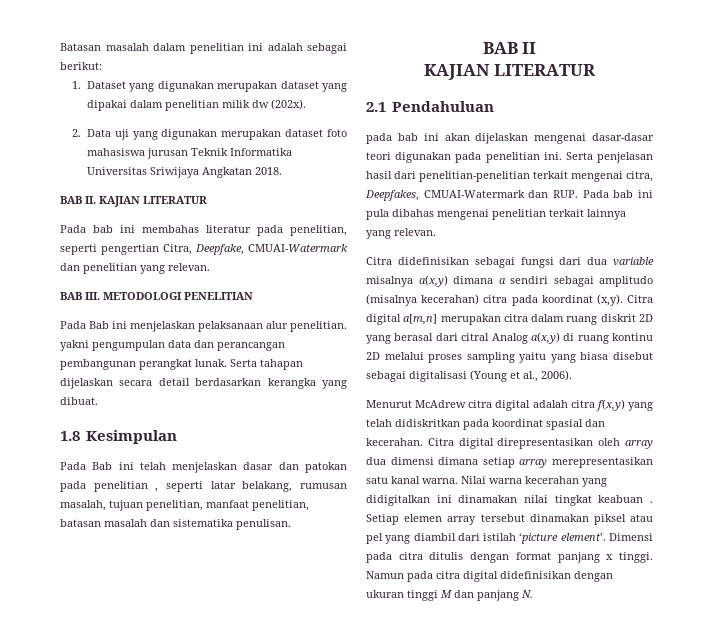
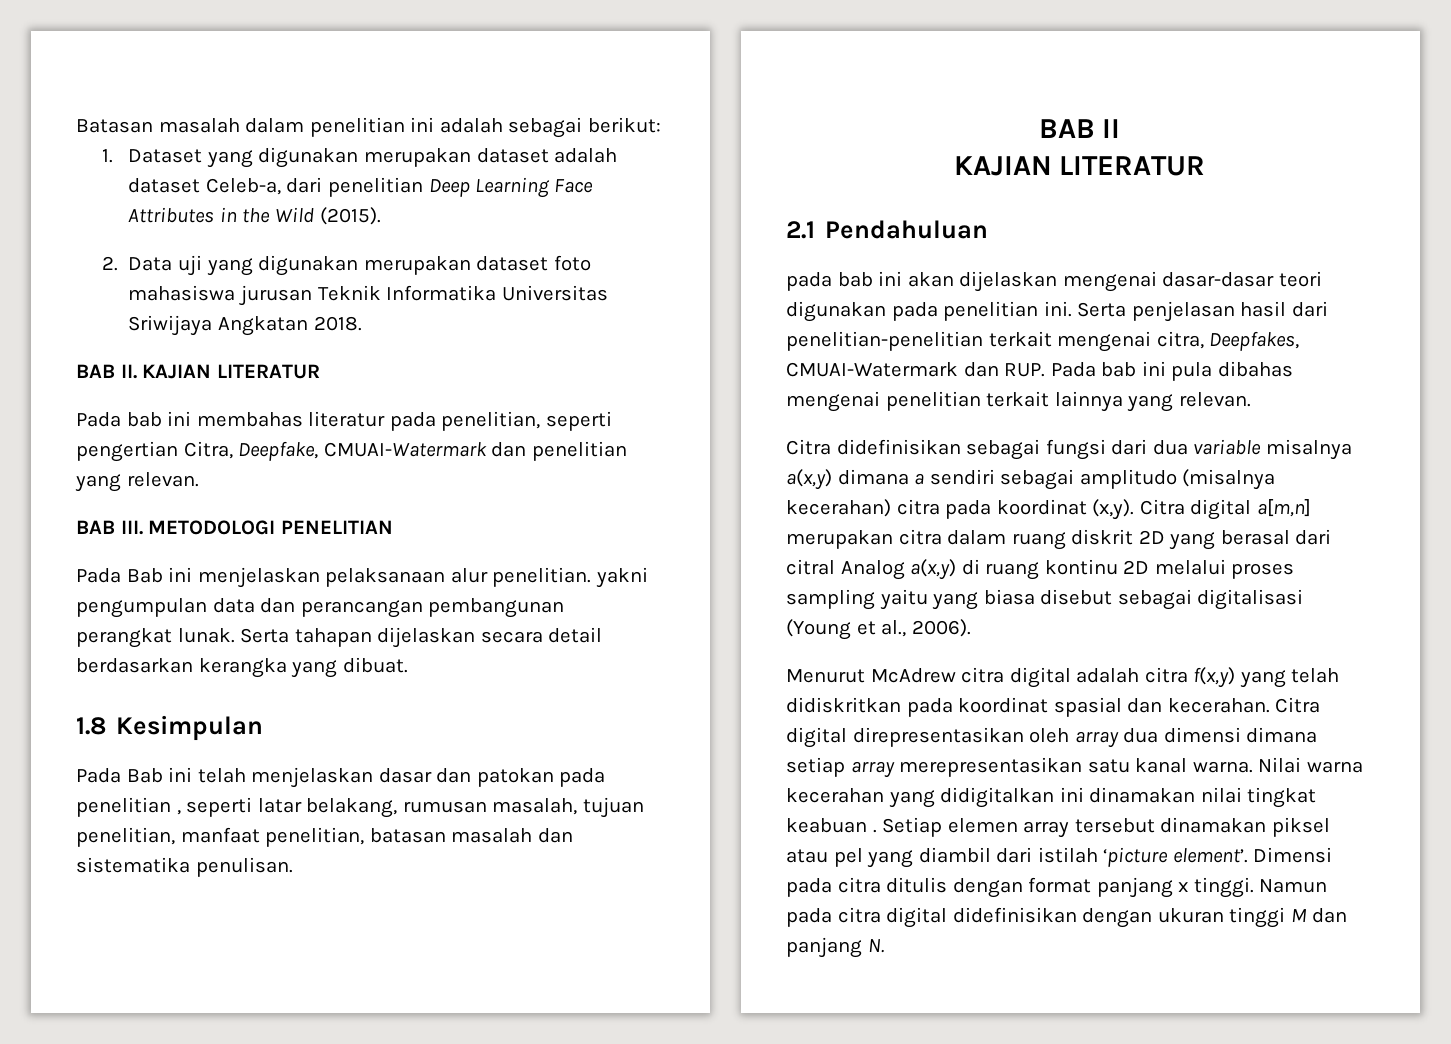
[322,83,347,92] [86,99,306,111] yang dipakai dalam penelitian milik dw (202x). -> [554,148,618,163] [128,177,593,198] [128,207,381,225] adalah dataset Celeb-a, dari penelitian Deep Learning Face Attributes in the Wild (2015).

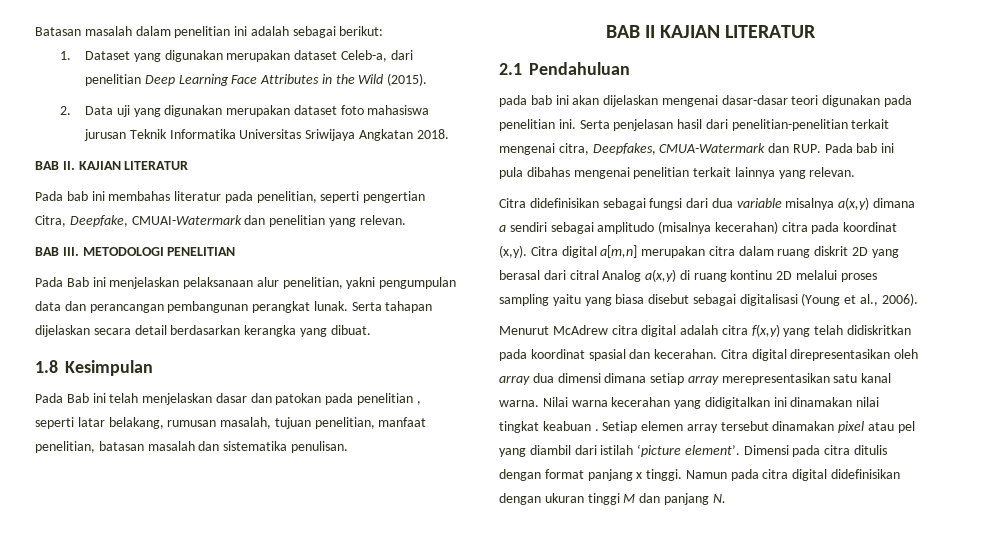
[554,148,618,163] [128,178,201,193] adalah dataset -> (338, 55) none
[492,567,592,587] penelitian. -> [282,277,343,289] penelitian,
(1121, 128) // -> (655, 31) none
[786,362,958,377] CMUAI-Watermark -> [659,143,766,153] CMUA-Watermark
[1271,817,1330,837] piksel -> [838,421,865,433] pixel

